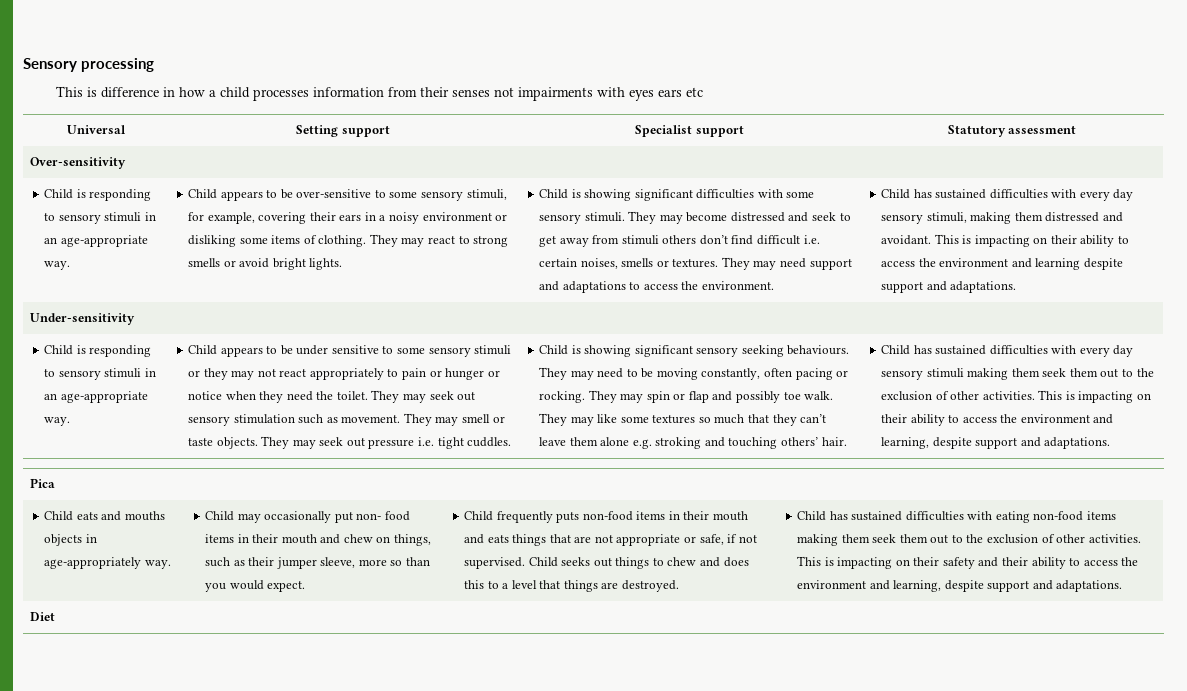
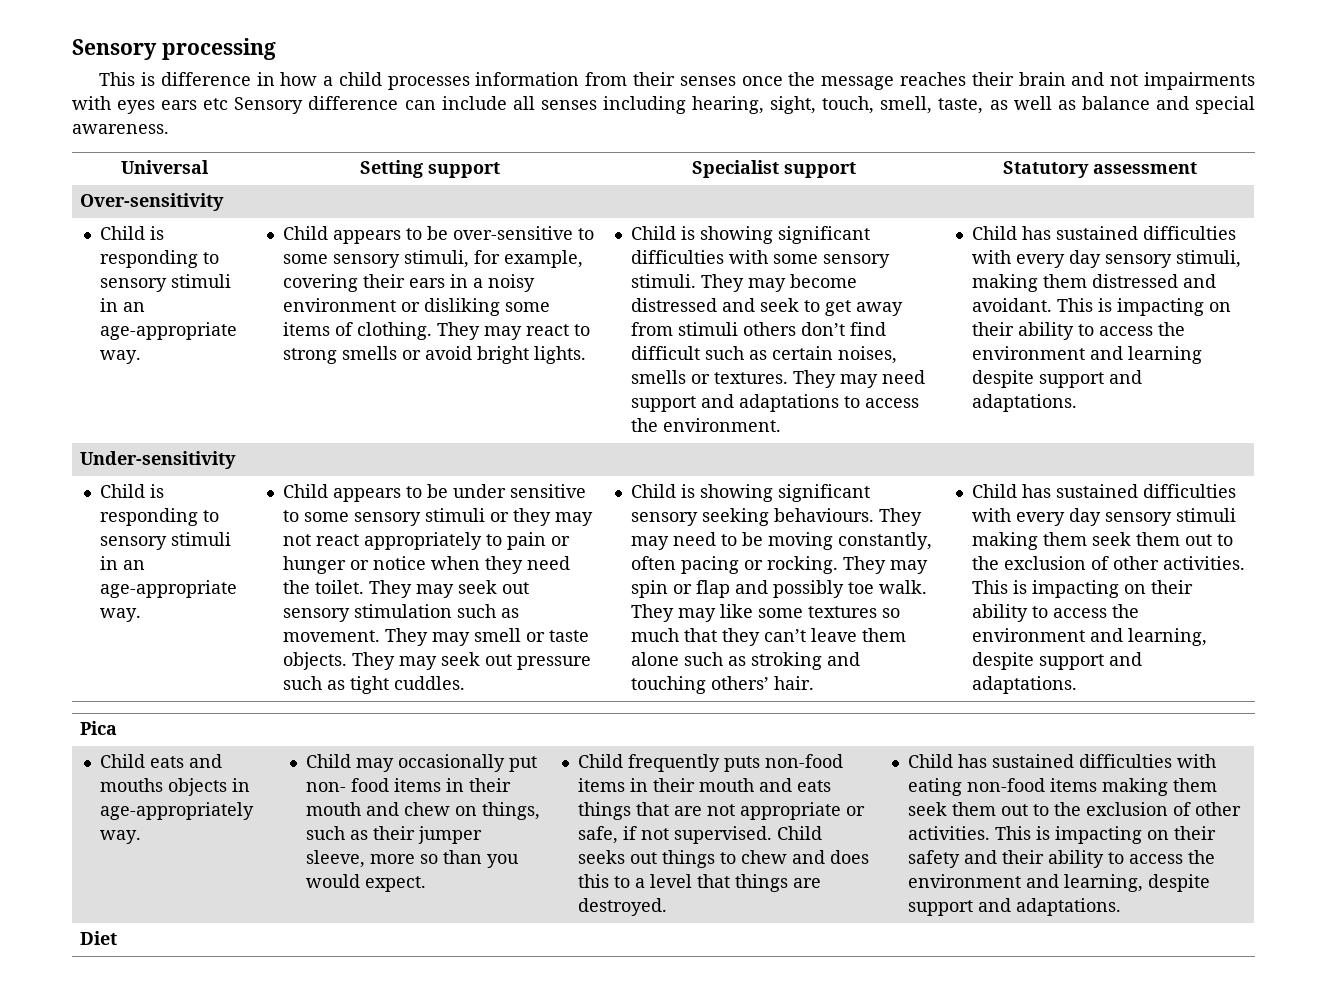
(490, 93) none -> [741,72,1105,90] once the message reaches their brain and
(703, 92) none -> [234,96,1255,114] [72,124,169,134] Sensory difference can include all senses including hearing, sight, touch, smell, taste, as well as balance and special awareness.
[803,235,820,244] i.e. -> [704,346,767,360] such as
[417,437,434,446] i.e. -> [282,676,345,690] such as
[632,439,652,449] e.g. -> [683,652,746,666] such as

